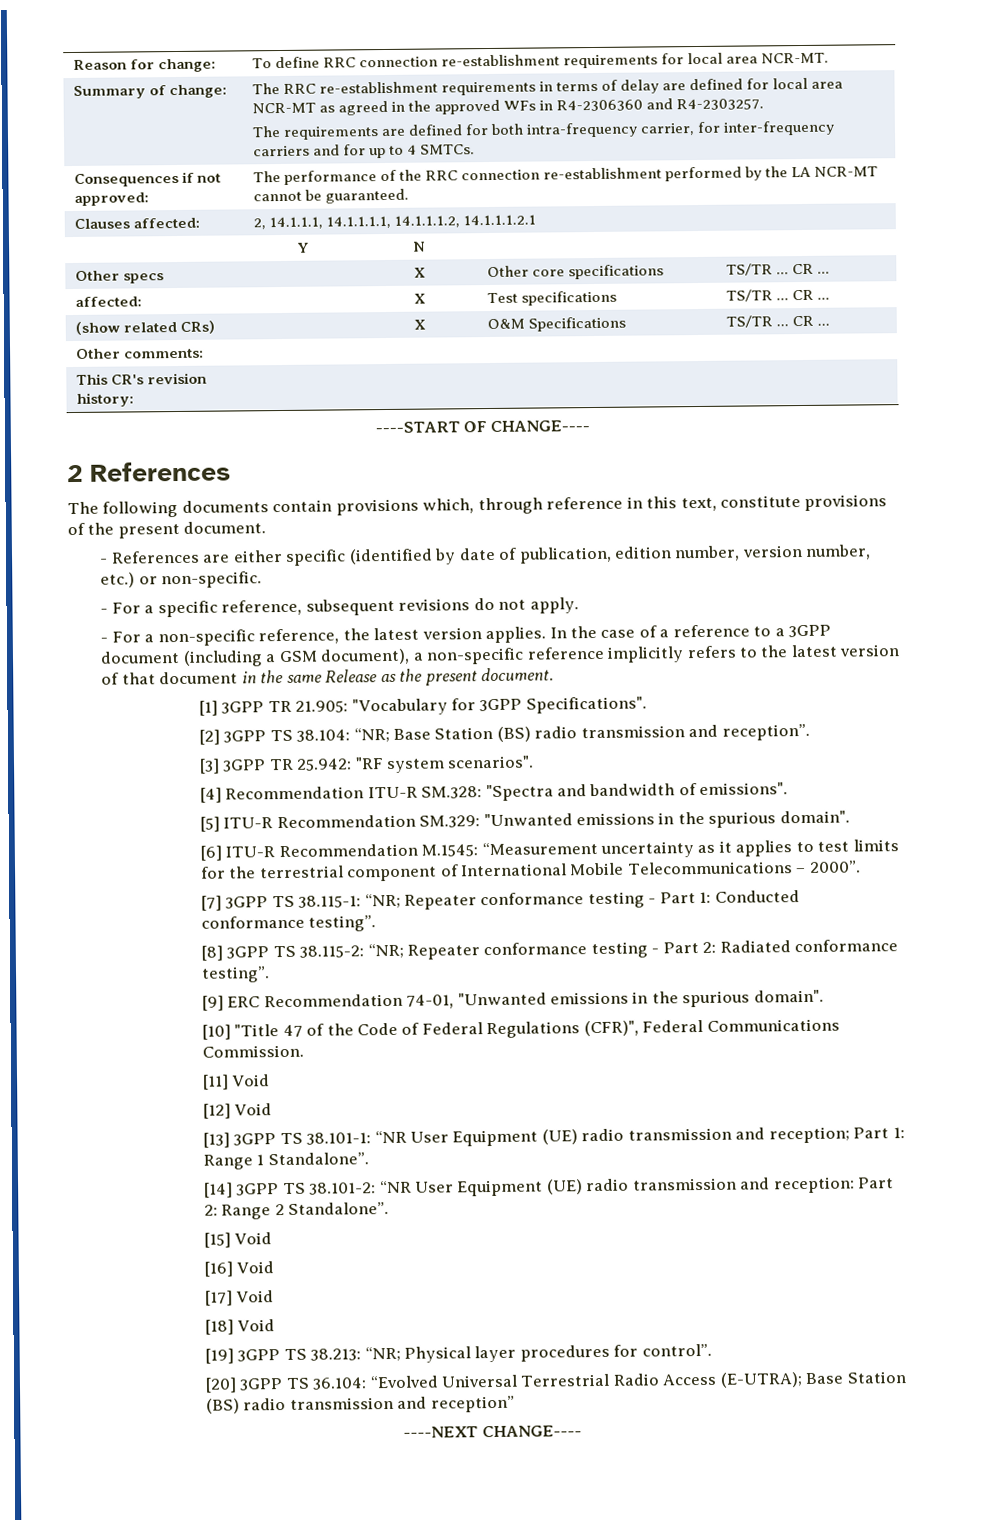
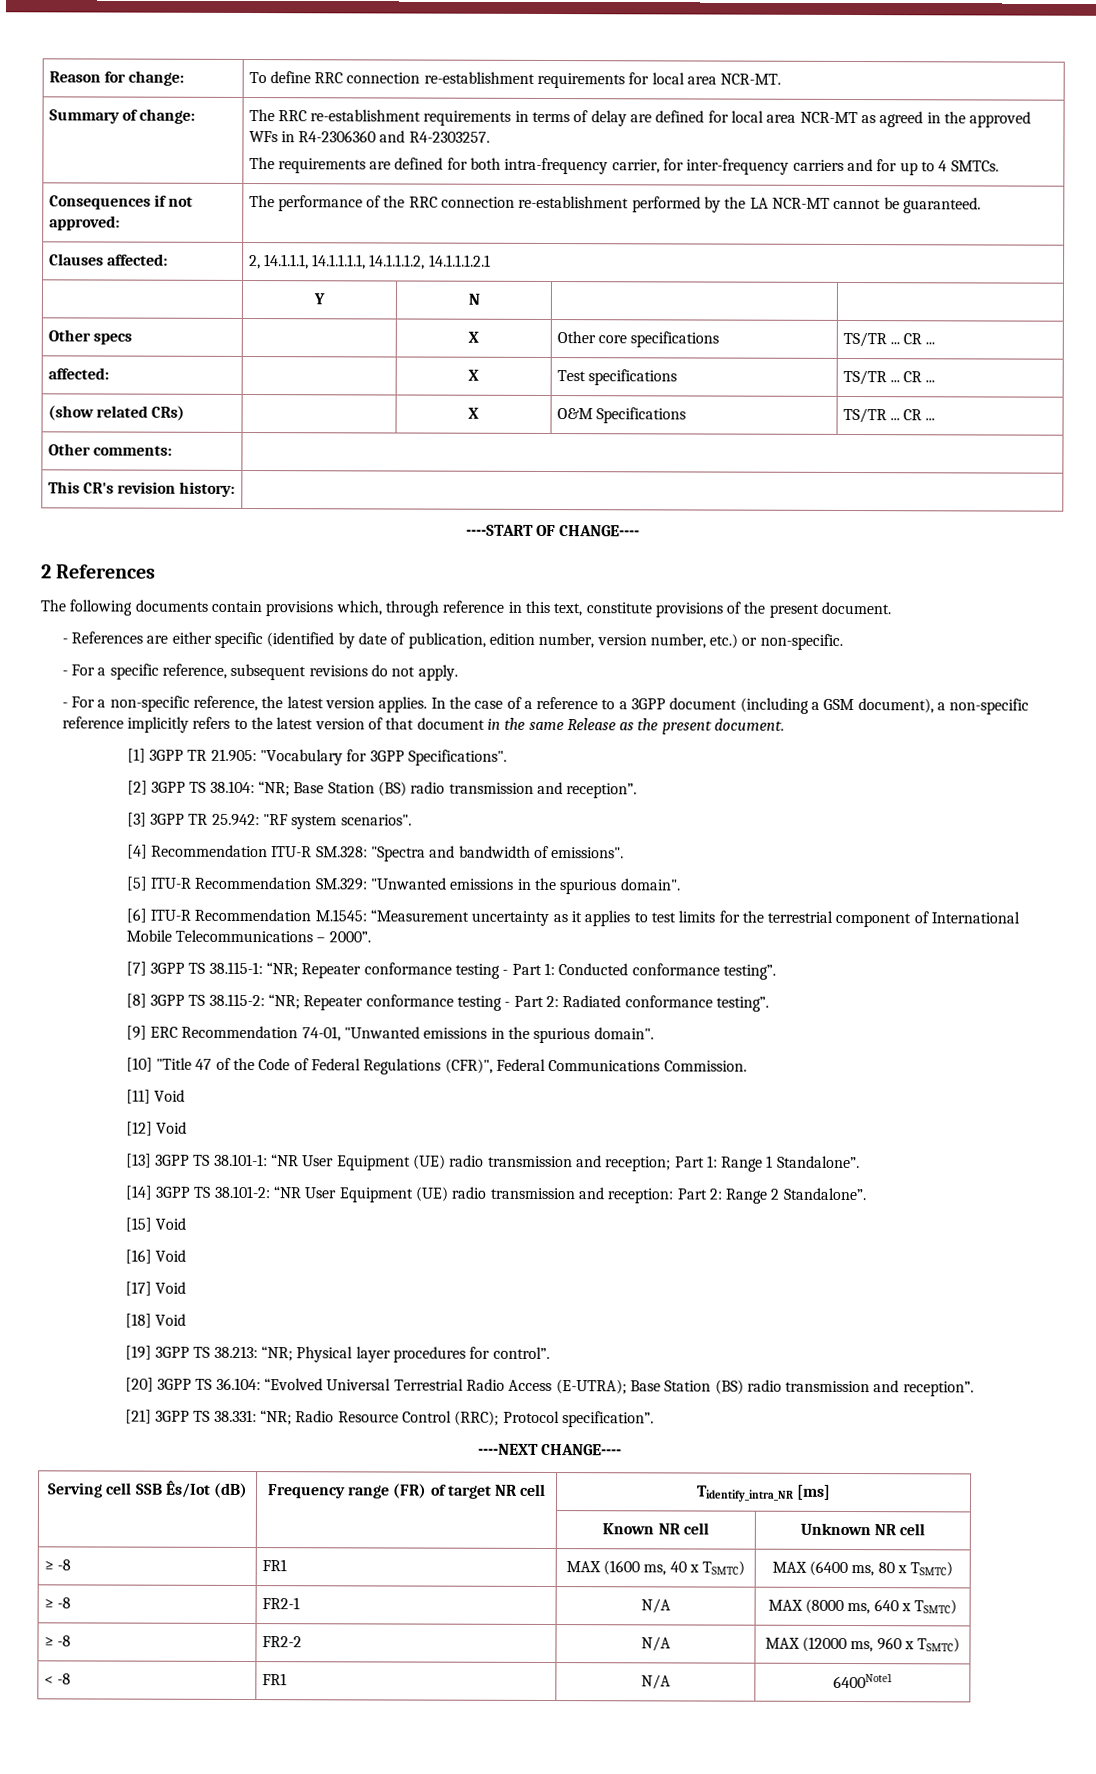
[430,1395,515,1413] [403,1425,582,1438] reception” // ----NEXT CHANGE---- -> [902,1381,974,1397] [124,1409,654,1428] [477,1443,623,1456] [46,1480,249,1499] [266,1483,547,1499] [695,1484,832,1502] [602,1522,709,1535] [799,1522,926,1536] [43,1559,71,1571] [261,1559,287,1572] [565,1560,746,1576] [771,1560,954,1577] [43,1597,71,1609] [261,1597,300,1610] [640,1598,671,1614] [767,1598,958,1615] [43,1635,71,1647] [261,1636,302,1648] [640,1636,671,1652] [764,1636,961,1653] [43,1673,71,1685] [261,1673,287,1686] [640,1674,671,1690] [833,1672,893,1689] reception”. // [21] 3GPP TS 38.331: “NR; Radio Resource Control (RRC); Protocol specification”. // ----NEXT CHANGE---- // Serving cell SSB Ês/Iot (dB) | Frequency range (FR) of target NR cell | Tidentify_intra_NR [ms] // | | Known NR cell | Unknown NR cell // ≥ -8 | FR1 | MAX (1600 ms, 40 x TSMTC) | MAX (6400 ms, 80 x TSMTC) // ≥ -8 | FR2-1 | N/A | MAX (8000 ms, 640 x TSMTC) // ≥ -8 | FR2-2 | N/A | MAX (12000 ms, 960 x TSMTC) // < -8 | FR1 | N/A | 6400Note1

